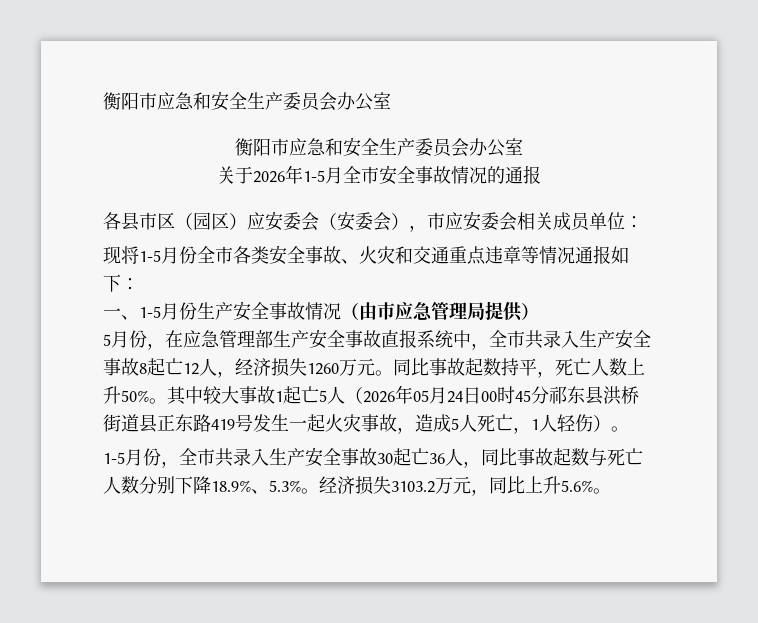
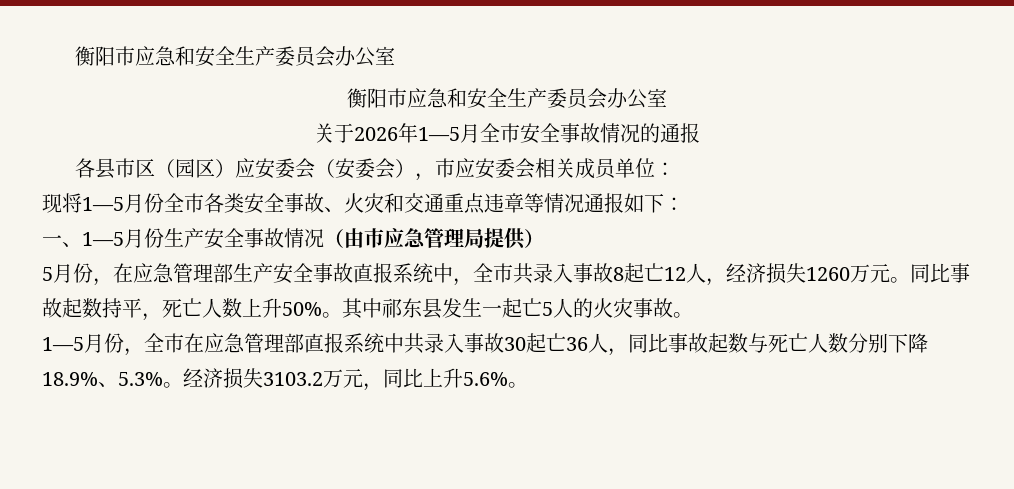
[303,170,325,182] 1-5 -> [418,127,460,141] 1—5
[139,250,161,262] 1-5 -> [82,197,124,211] 1—5
[139,306,161,318] 1-5 -> [82,232,124,246] 1—5
[579,329,651,349] 生产安全 -> (573, 273) none
[203,385,639,405] [103,414,611,434] 较大事故1起亡5人（2026年05月24日00时45分祁东县洪桥街道县正东路419号发生一起火灾事故，造成5人死亡，1人轻伤） -> [382,298,673,319] 祁东县发生一起亡5人的火灾事故
[103,452,125,464] 1-5 -> [42,337,84,351] 1—5
[215,447,341,467] 共录入生产安全 -> [184,333,464,354] 在应急管理部直报系统中共录入

